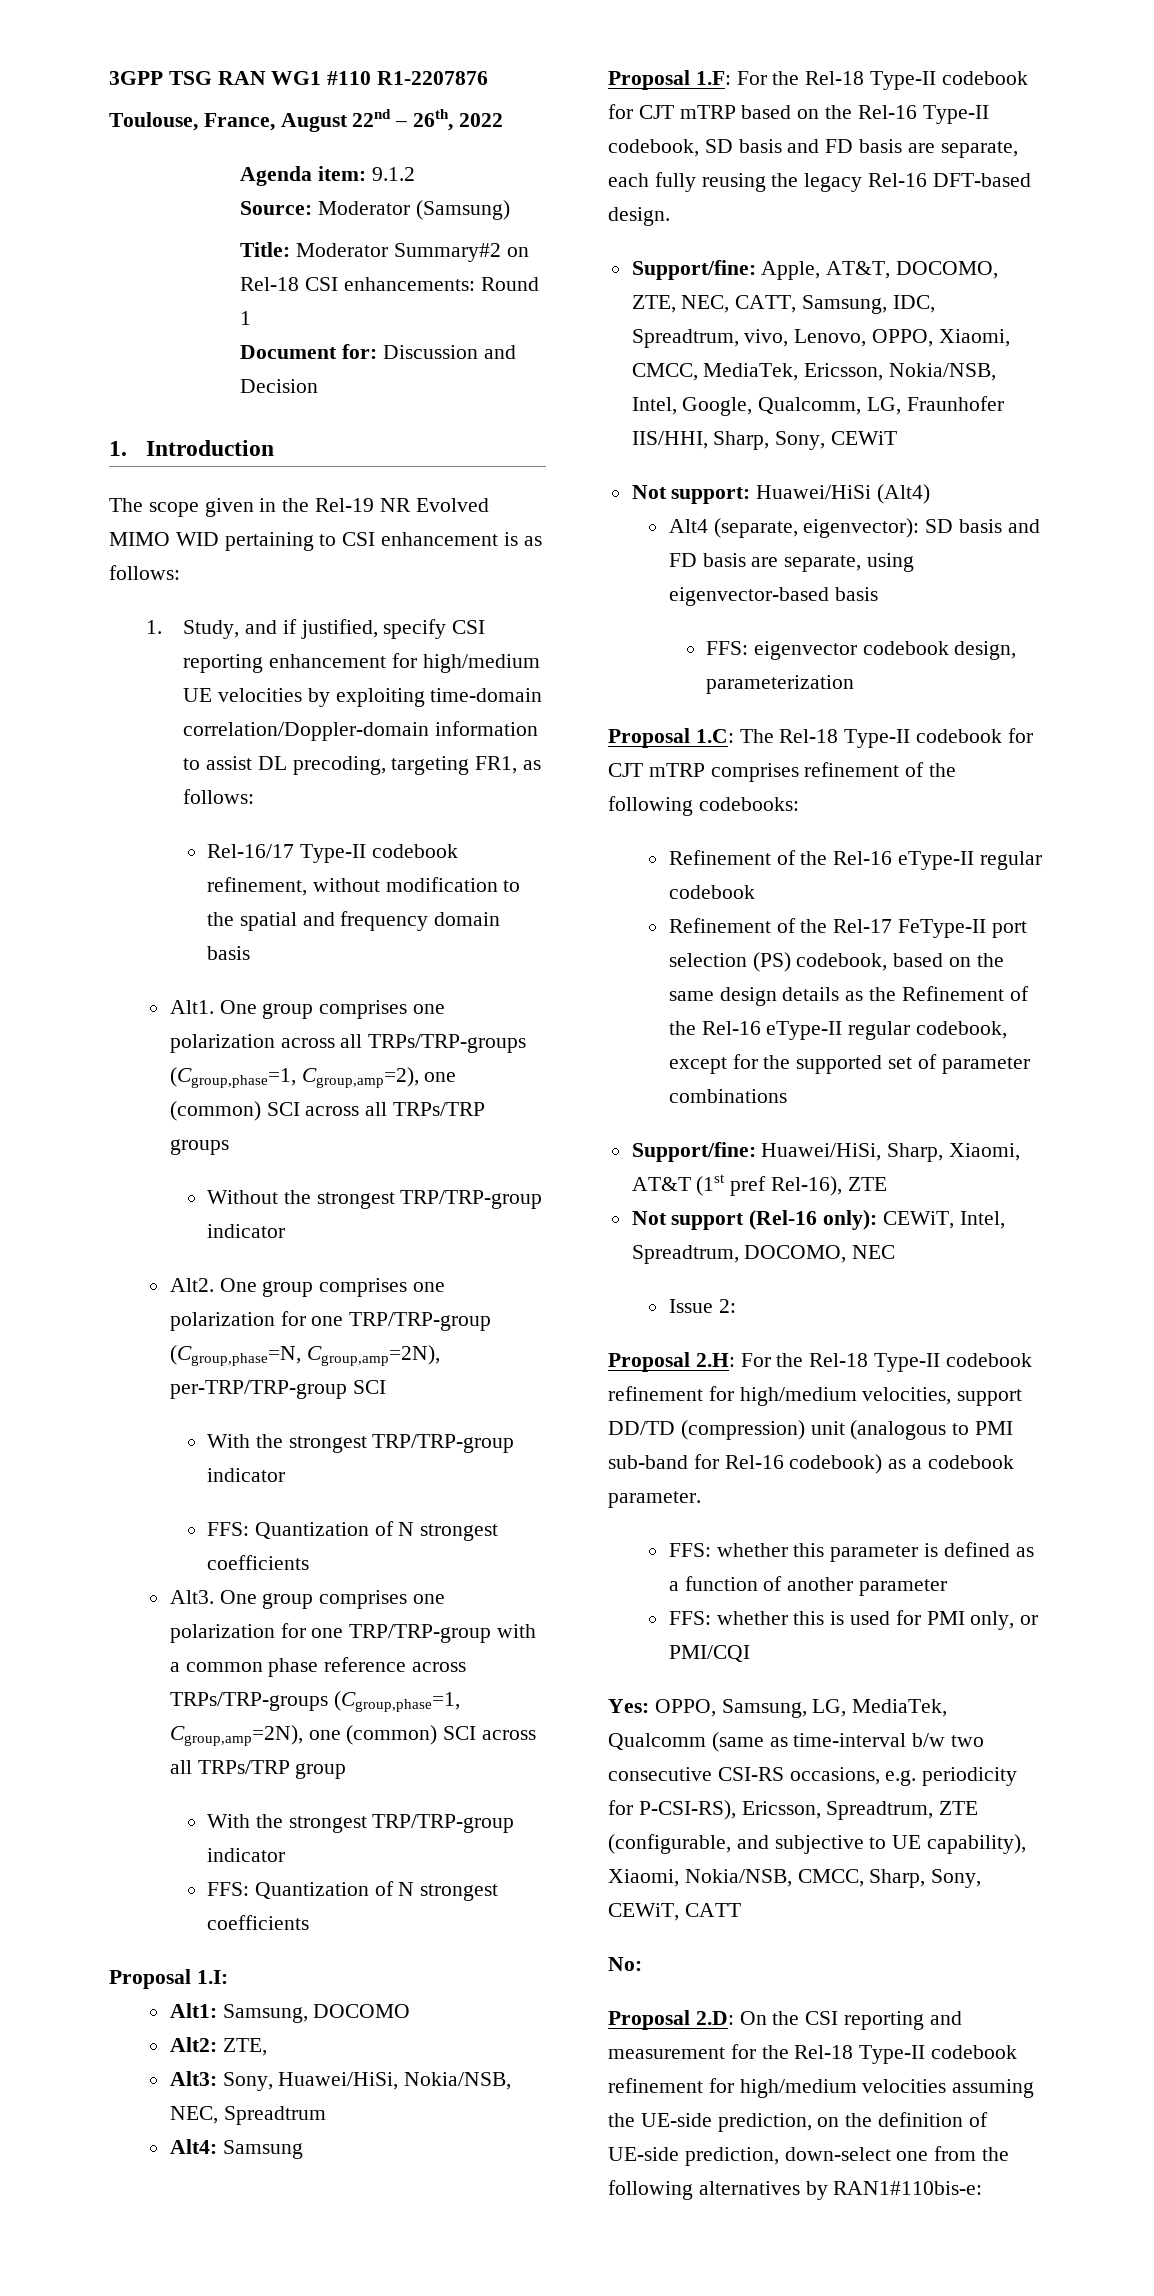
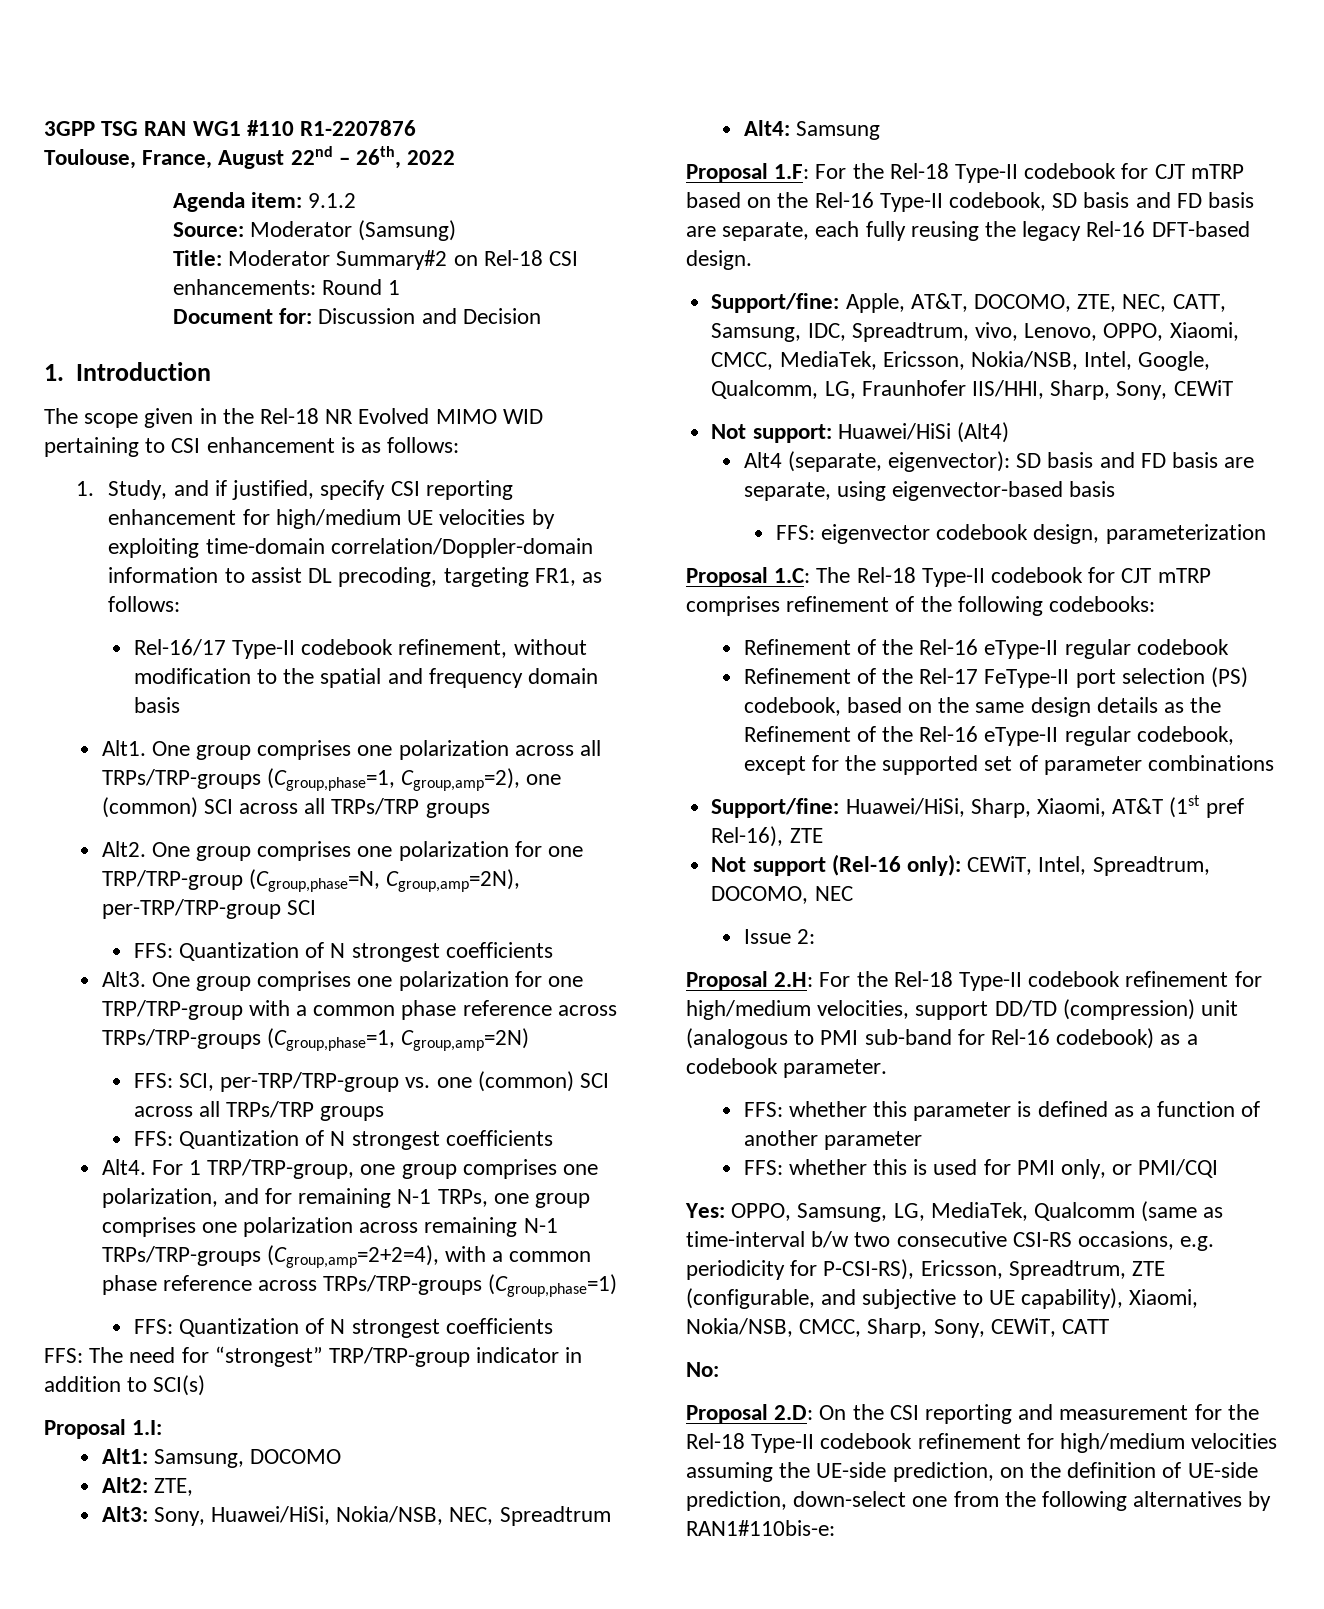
[315,498,375,512] Rel-19 -> [260,408,320,424] Rel-18
[206,1190,543,1209] [206,1224,285,1238] // Without the strongest TRP/TRP-group indicator -> (490, 810) none
[206,1434,515,1453] [206,1468,285,1482] // With the strongest TRP/TRP-group indicator -> (316, 907) none
[169,1725,536,1746] [169,1760,347,1779] [206,1814,515,1833] [206,1848,285,1862] [206,1881,499,1901] [206,1915,309,1930] Cgroup,amp=2N), one (common) SCI across all TRPs/TRP group // With the strongest TRP/TRP-group indicator // FFS: Quantization of N strongest coefficients -> [400,1028,529,1051] [133,1071,610,1092] [133,1101,385,1121] [133,1130,553,1150] [101,1159,598,1179] [101,1188,590,1208] [101,1217,558,1237] [101,1245,592,1268] [101,1274,618,1297] [133,1318,553,1338] [44,1346,583,1367] [44,1375,206,1396] Cgroup,amp=2N) // FFS: SCI, per-TRP/TRP-group vs. one (common) SCI across all TRPs/TRP groups // FFS: Quantization of N strongest coefficients // Alt4. For 1 TRP/TRP-group, one group comprises one polarization, and for remaining N-1 TRPs, one group comprises one polarization across remaining N-1 TRPs/TRP-groups (Cgroup,amp=2+2=4), with a common phase reference across TRPs/TRP-groups (Cgroup,phase=1) // FFS: Quantization of N strongest coefficients // FFS: The need for “strongest” TRP/TRP-group indicator in addition to SCI(s)

